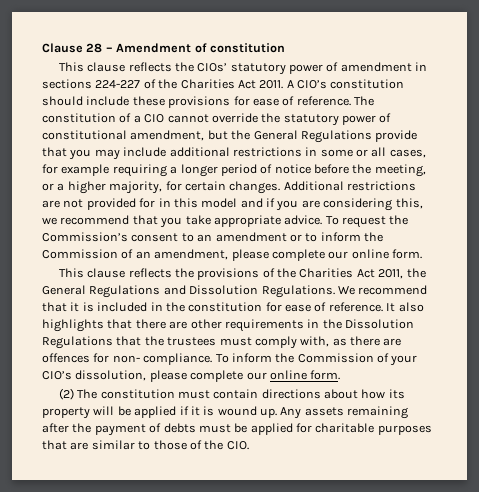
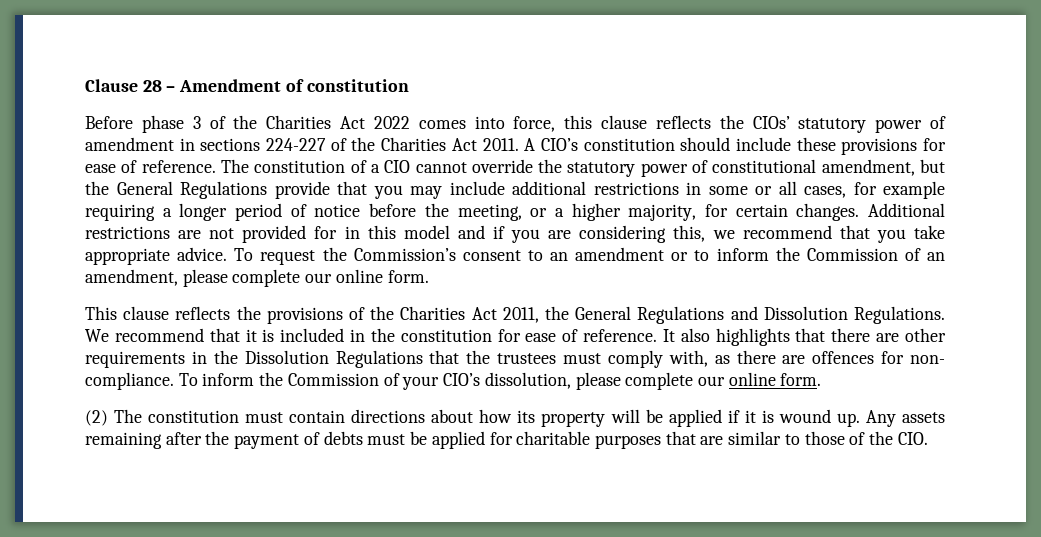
[58,62,84,72] This -> [85,115,593,133] Before phase 3 of the Charities Act 2022 comes into force, this

